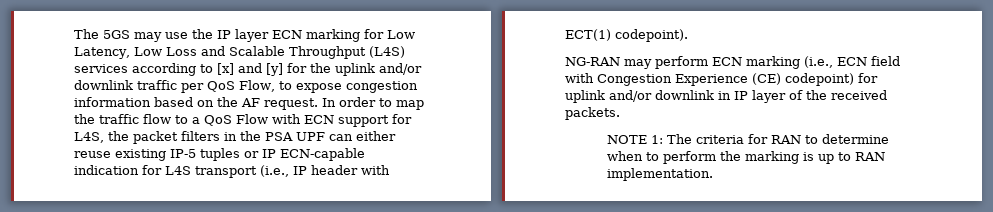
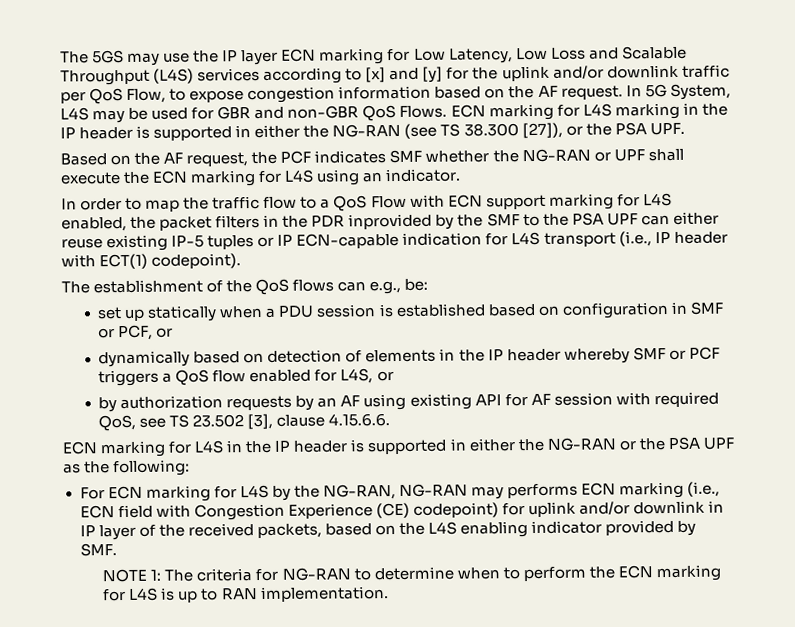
(336, 102) none -> [644,83,731,101] [60,102,728,124] [60,122,685,141] [60,148,684,167] [60,168,462,187] [61,198,77,210] 5G System, L4S may be used for GBR and non-GBR QoS Flows. ECN marking for L4S marking in the IP header is supported in either the NG-RAN (see TS 38.300 [27]), or the PSA UPF. // Based on the AF request, the PCF indicates SMF whether the NG-RAN or UPF shall execute the ECN marking for L4S using an indicator. // In
[392,114,412,124] [74,132,104,143] for L4S, -> [548,192,672,210] [61,216,127,232] marking for L4S enabled,
(261, 136) none -> [311,213,569,230] PDR inprovided by the SMF to the
(688, 35) none -> [61,278,429,296] [97,301,724,322] [98,324,174,341] [98,346,720,368] [98,368,394,387] [98,391,719,413] [98,413,391,432] [62,436,735,458] [63,459,191,477] [79,484,396,502] The establishment of the QoS flows can e.g., be: // set up statically when a PDU session is established based on configuration in SMF or PCF, or // dynamically based on detection of elements in the IP header whereby SMF or PCF triggers a QoS flow enabled for L4S, or // by authorization requests by an AF using existing API for AF session with required QoS, see TS 23.502 [3], clause 4.15.6.6. // ECN marking for L4S in the IP header is supported in either the NG-RAN or the PSA UPF as the following: // For ECN marking for L4S by the NG-RAN,
[655,56,708,69] perform -> [507,483,578,499] performs
[565,107,620,120] packets. -> [256,519,697,539] [79,543,117,557] packets, based on the L4S enabling indicator provided by SMF.
[771,135,802,144] RAN -> [281,567,351,581] NG-RAN
[745,151,800,164] marking -> [617,564,721,582] [103,587,159,602] ECN marking for L4S

